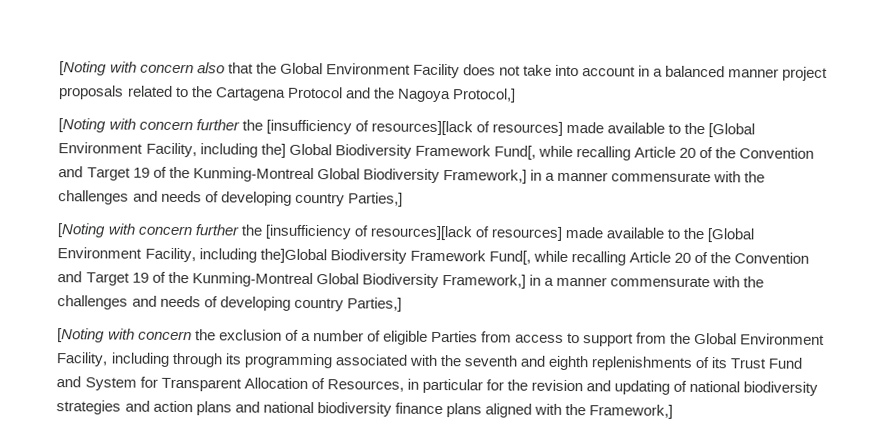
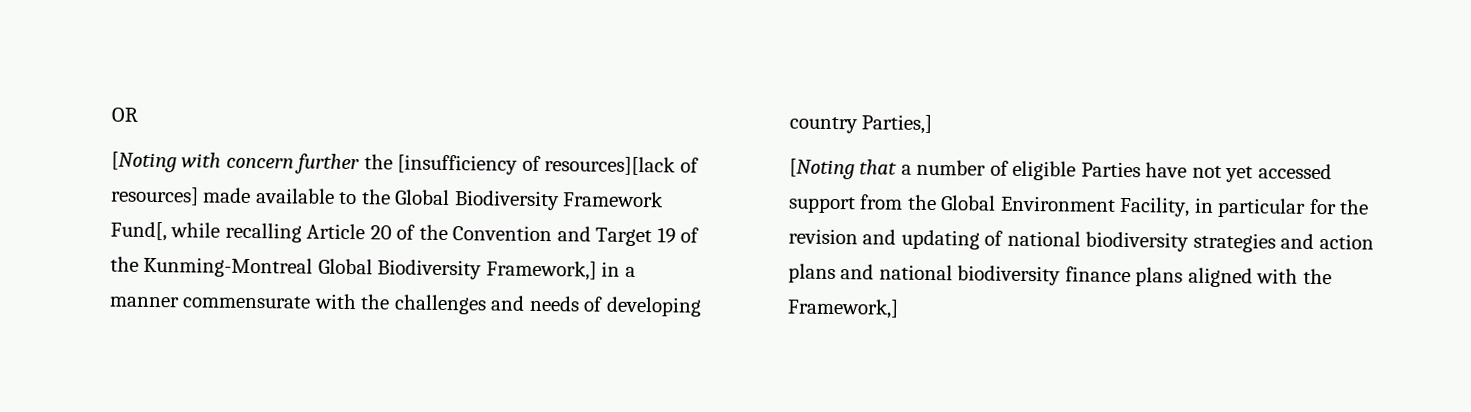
[59,61,829,81] [58,85,516,103] [Noting with concern also that the Global Environment Facility does not take into account in a balanced manner project proposals related to the Cartagena Protocol and the Nagoya Protocol,] -> [110,107,138,122] OR
[708,123,756,138] [58,142,286,158] [Global Environment Facility, including the] -> (391, 197) none
[107,223,755,243] [57,247,810,266] [57,271,765,289] [57,295,402,312] [57,328,299,343] with concern further the [insufficiency of resources][lack of resources] made available to the [Global Environment Facility, including the]Global Biodiversity Framework Fund[, while recalling Article 20 of the Convention and Target 19 of the Kunming-Montreal Global Biodiversity Framework,] in a manner commensurate with the challenges and needs of developing country Parties,] // [Noting with concern the exclusion of -> [859,159,898,175] that
[481,331,581,344] from access to -> [1145,162,1332,183] have not yet accessed
[110,352,803,371] [56,376,404,392] including through its programming associated with the seventh and eighth replenishments of its Trust Fund and System for Transparent Allocation of Resources, -> (1191, 206) none

